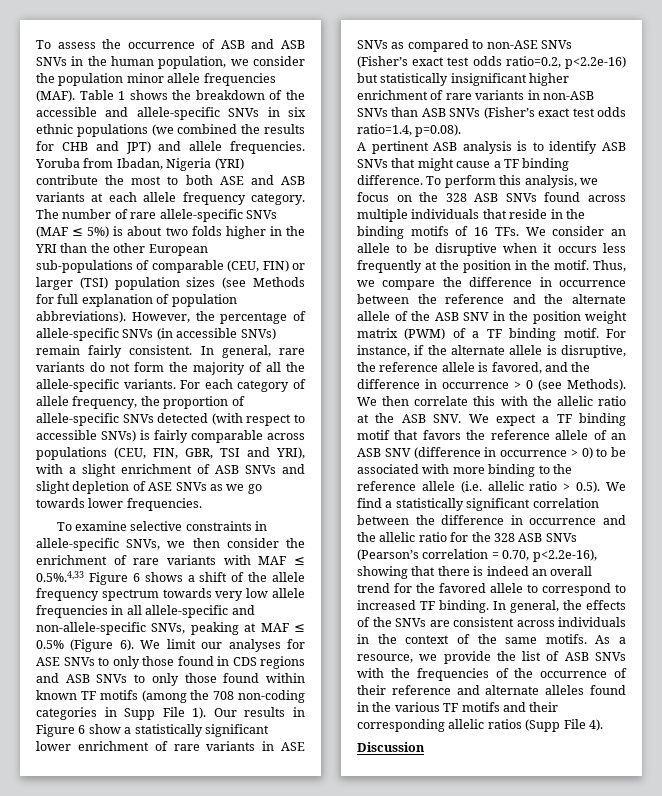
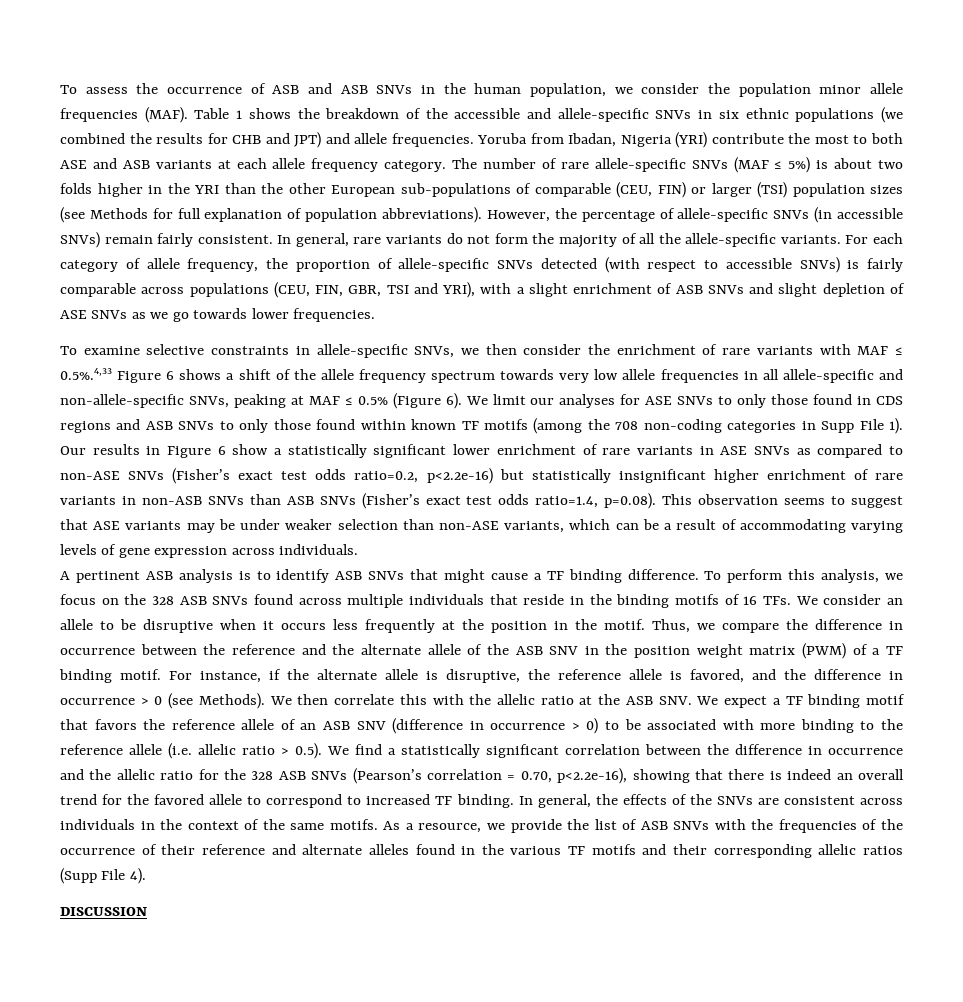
(462, 130) none -> [662,494,904,508] [60,519,903,533] [60,544,359,558] This observation seems to suggest that ASE variants may be under weaker selection than non-ASE variants, which can be a result of accommodating varying levels of gene expression across individuals.
[357,742,425,752] Discussion -> [60,907,147,916] DISCUSSION

